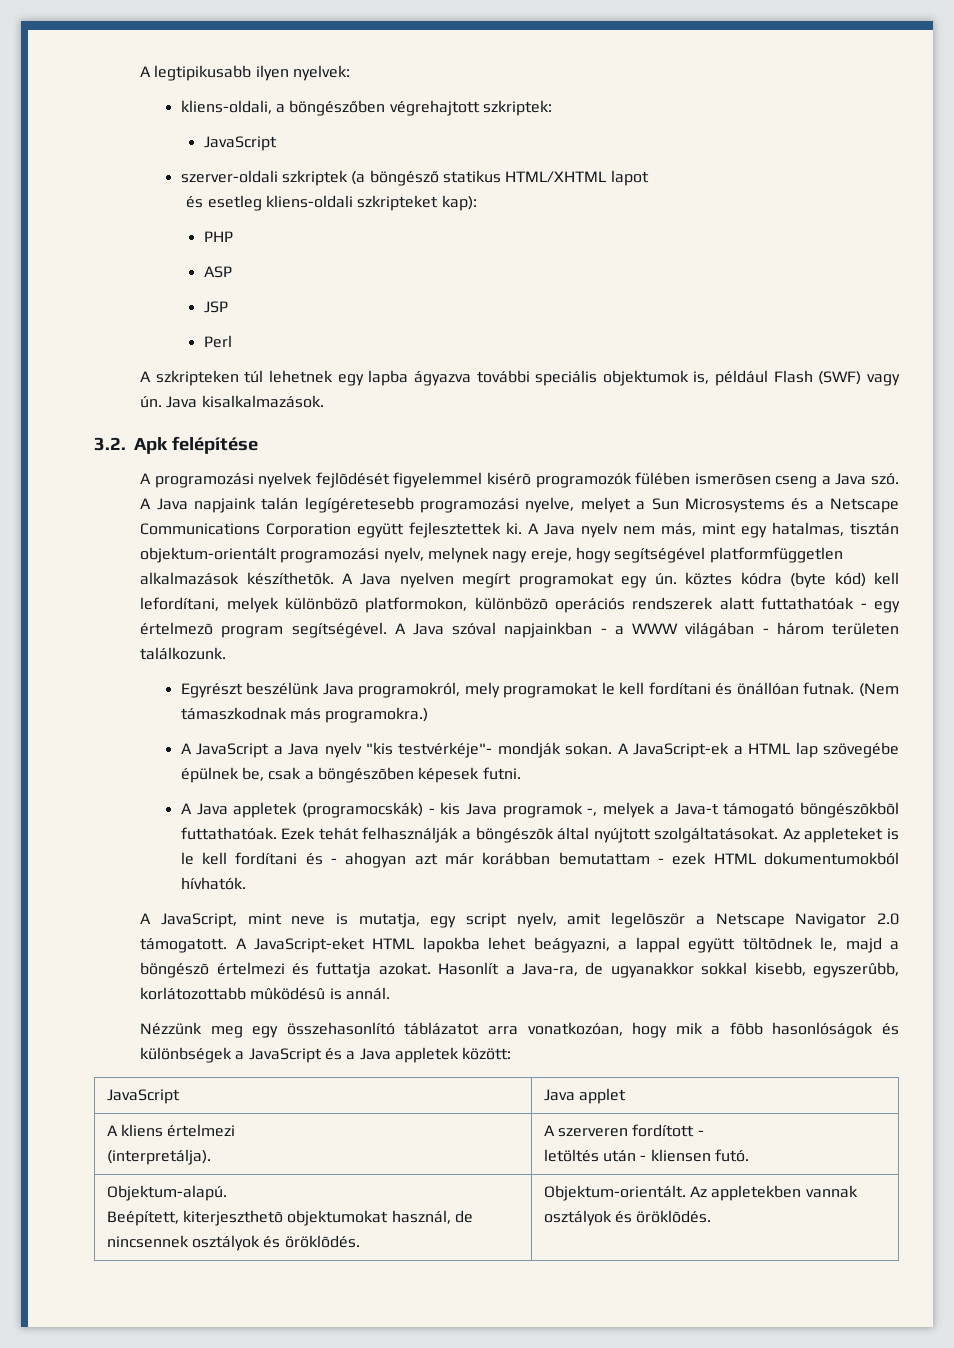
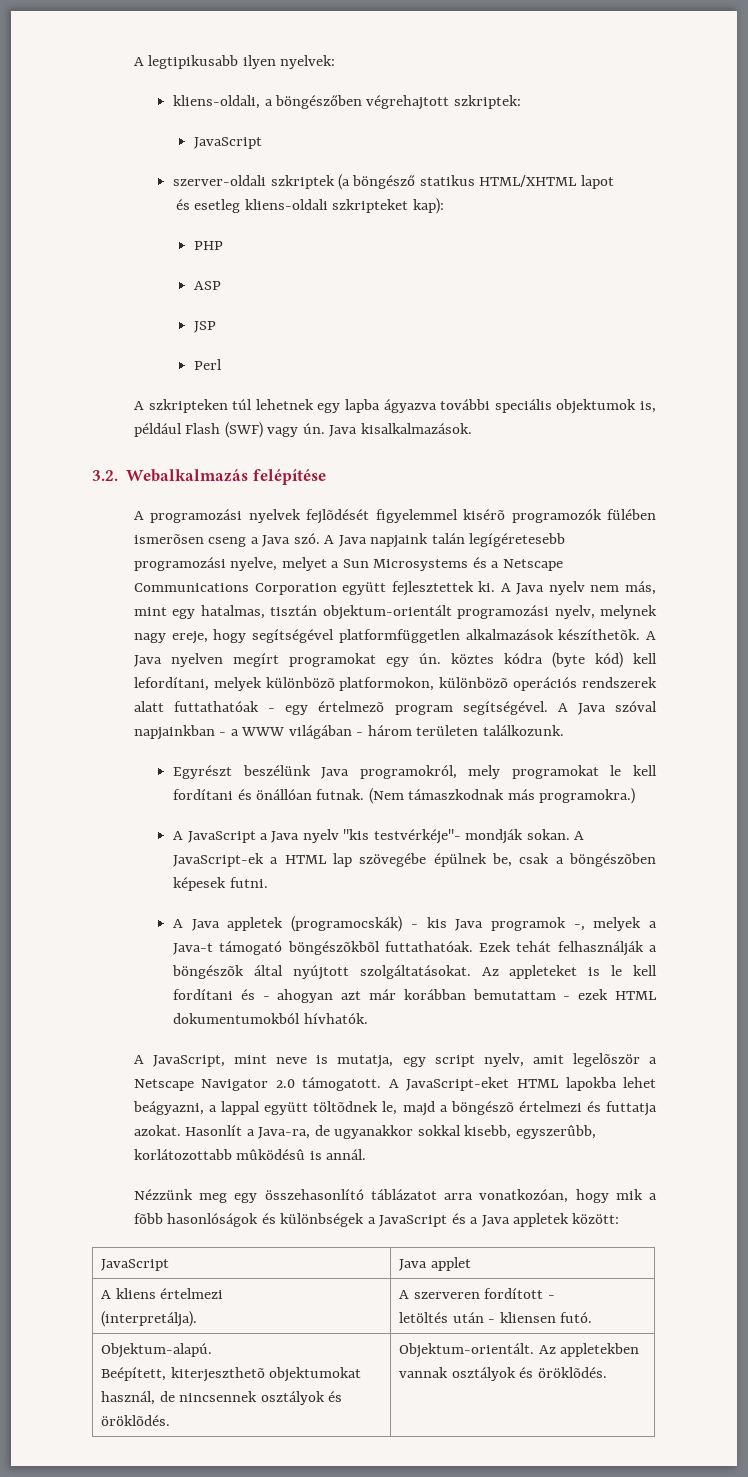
[134,437,168,454] Apk -> [126,469,249,482] Webalkalmazás

